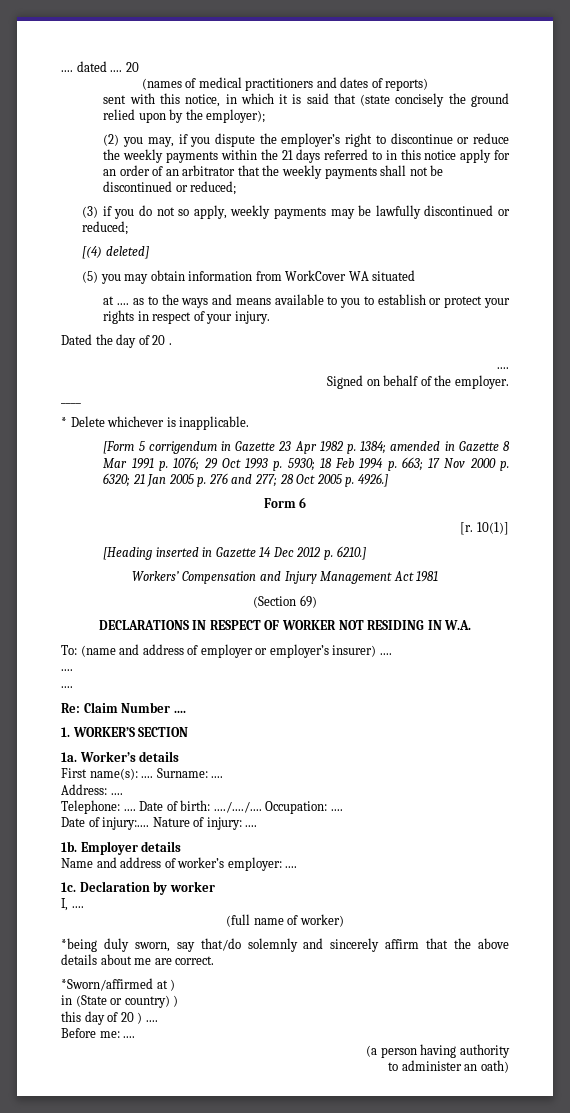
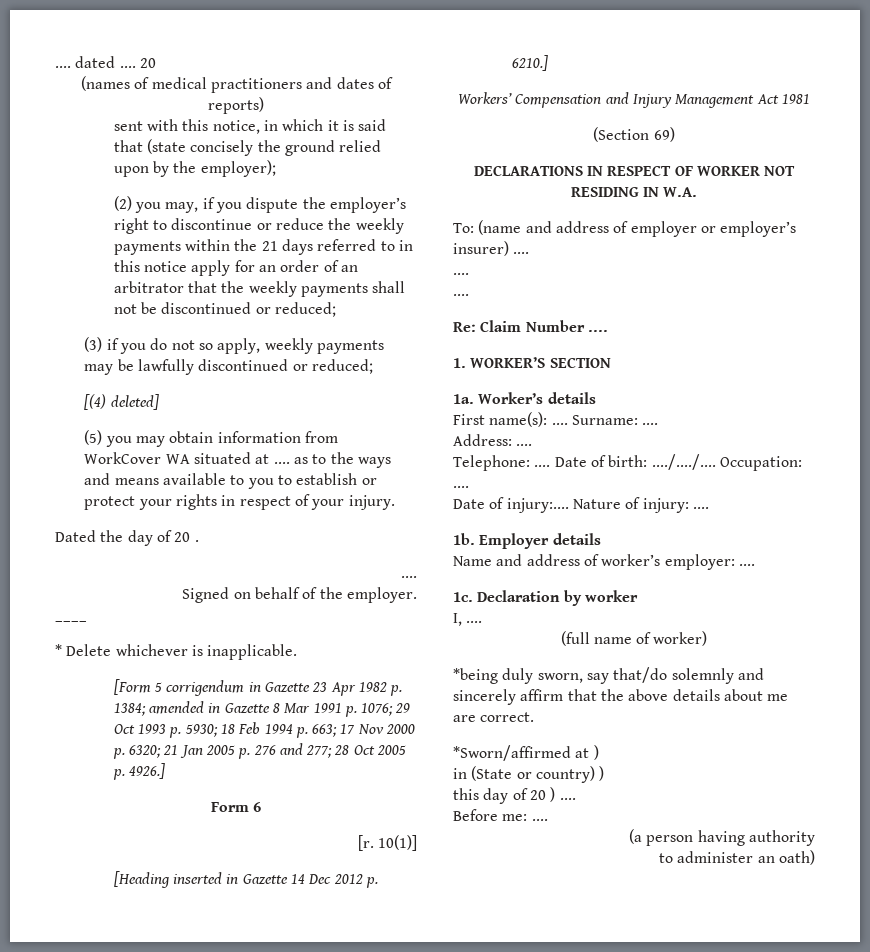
(416, 275) // -> (251, 458) none

